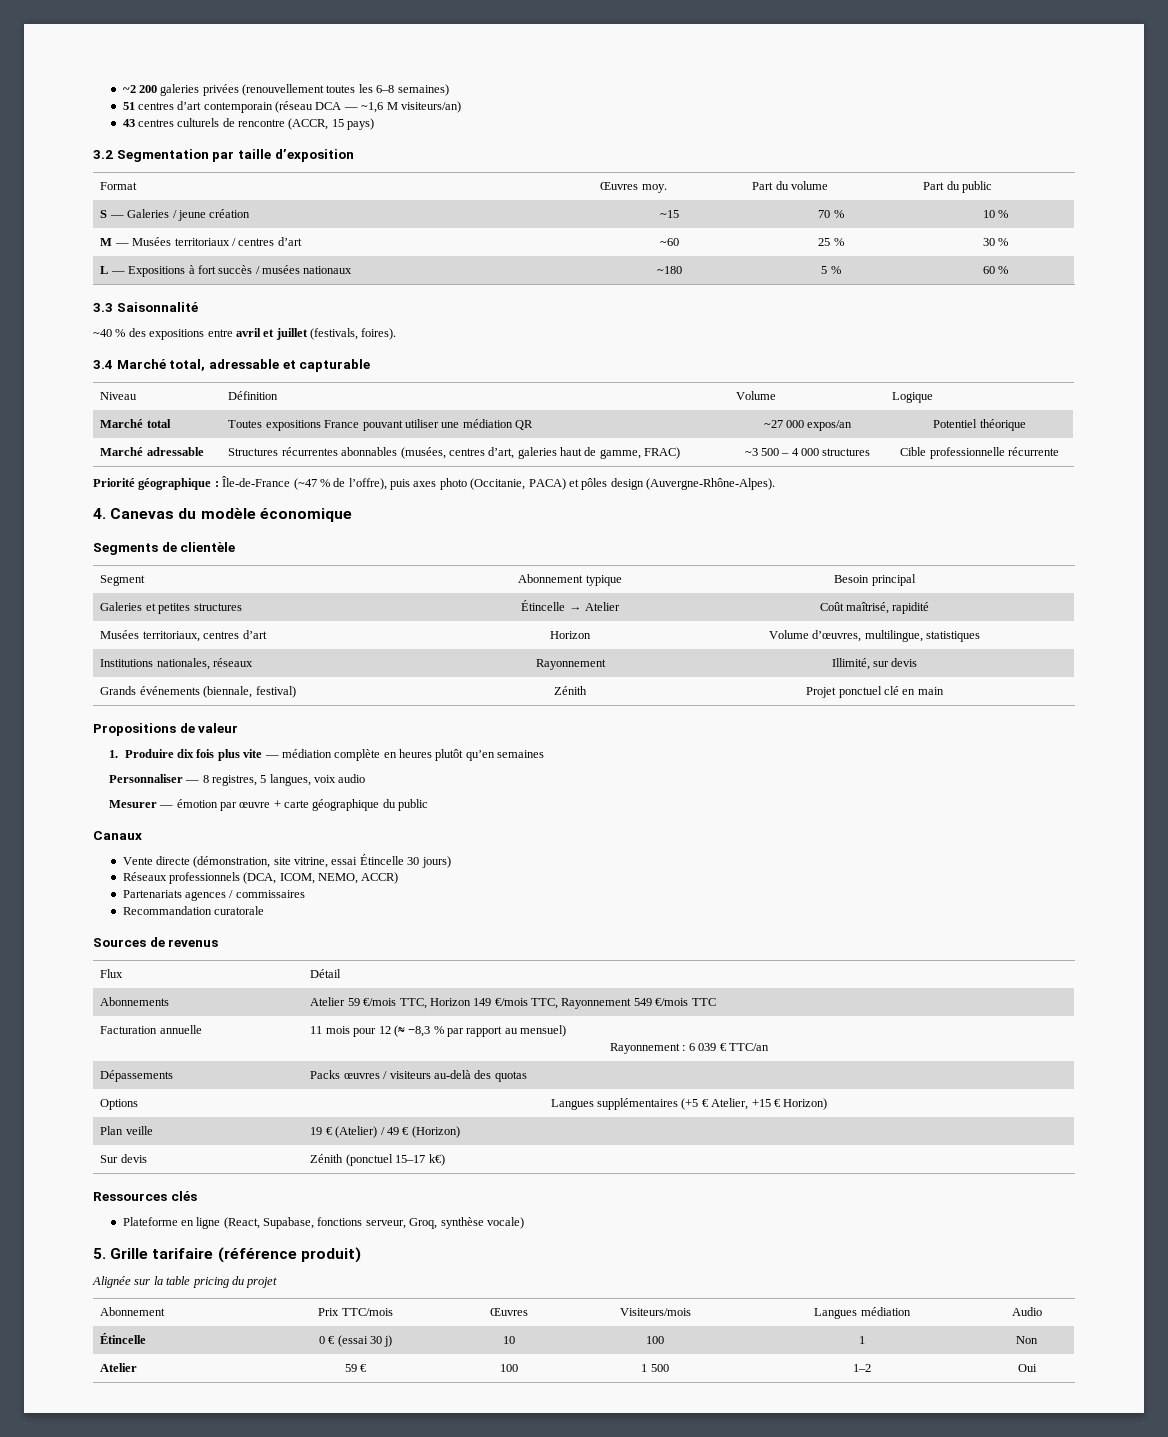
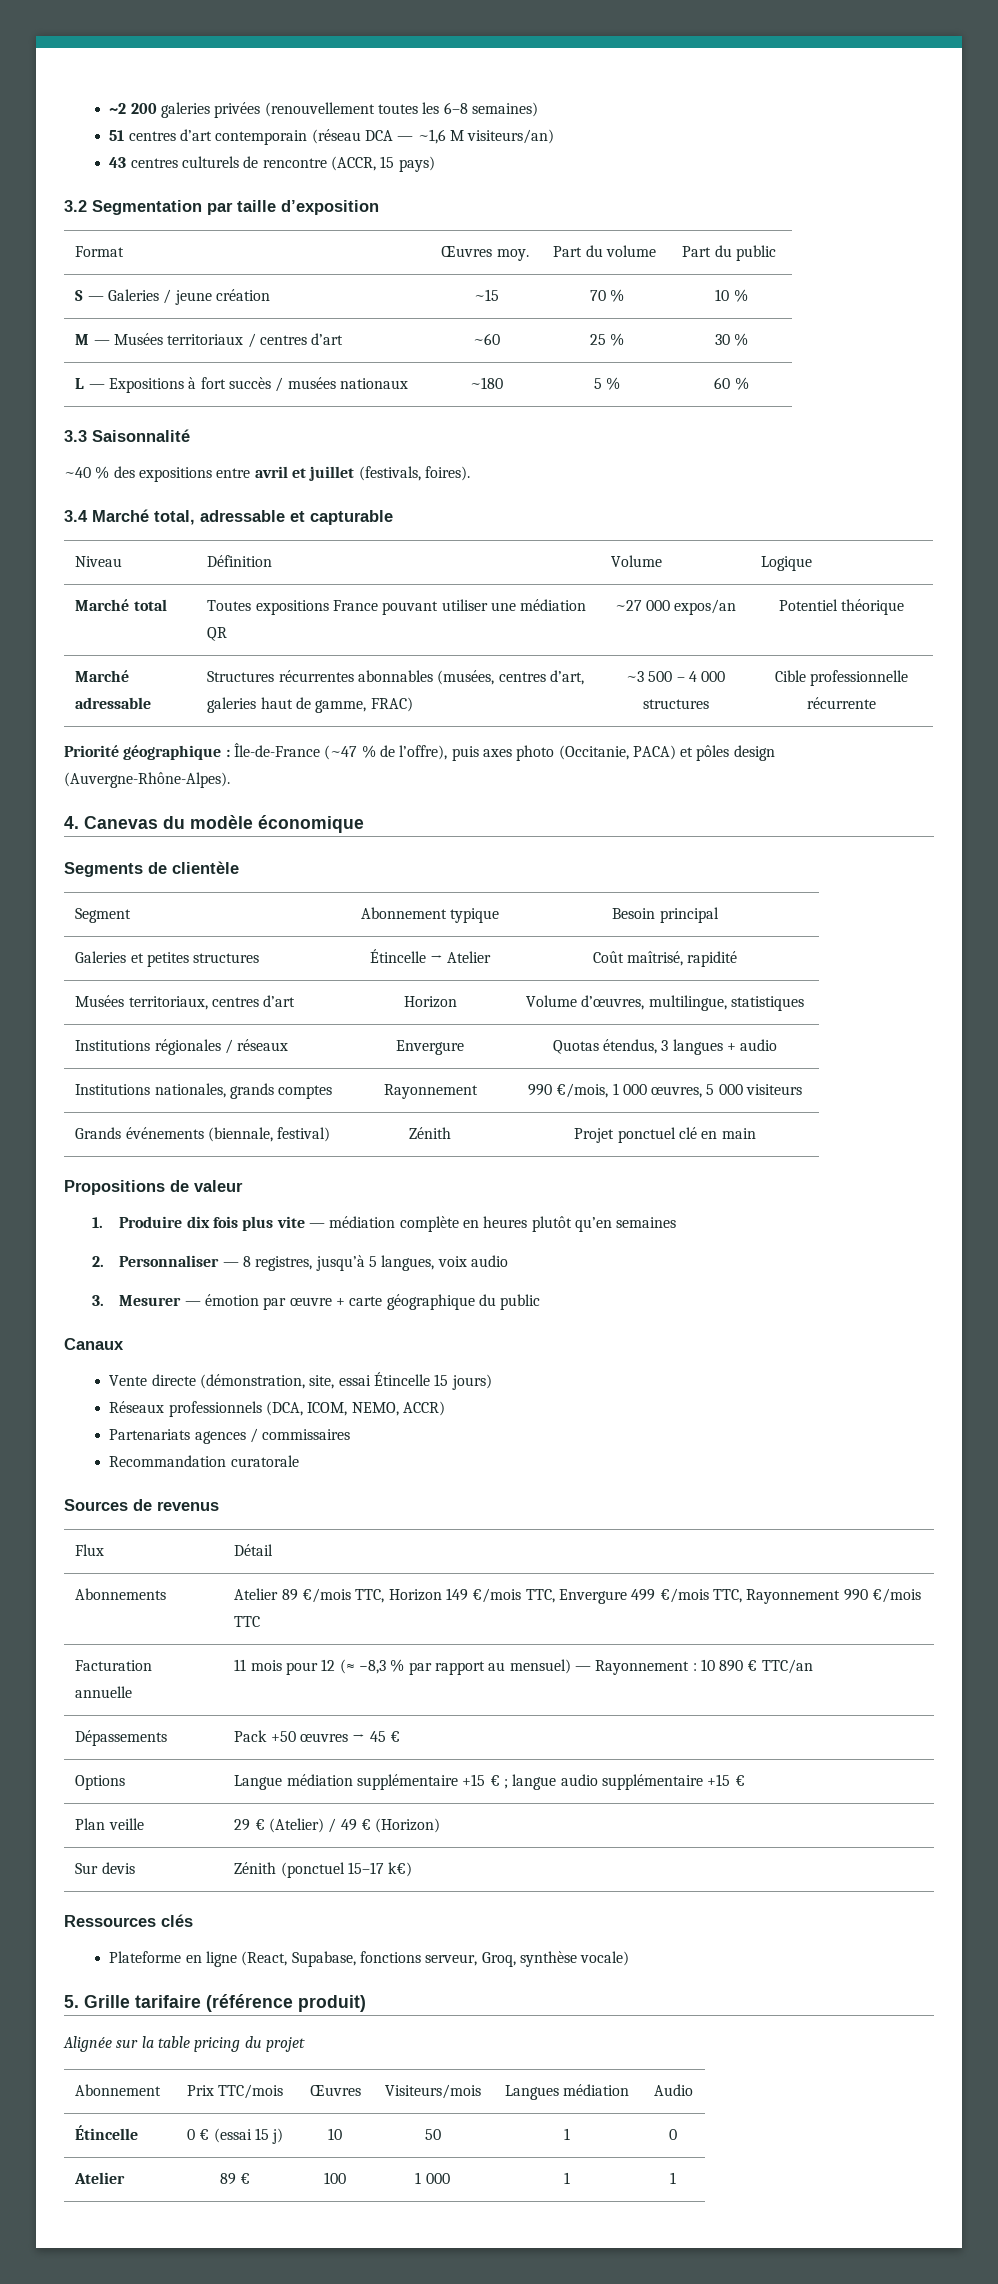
(981, 636) none -> [75,1039,289,1055] [396,1040,464,1055] [552,1039,778,1055] // Institutions régionales / réseaux | Envergure | Quotas étendus, 3 langues + audio
[213,658,254,667] réseaux -> [230,1083,333,1099] grands comptes
[831,658,918,670] Illimité, sur devis -> [527,1083,803,1098] 990 €/mois, 1 000 œuvres, 5 000 visiteurs
(545, 754) none -> [91,1256,104,1267] 2.
(257, 780) none -> [315,1255,365,1271] jusqu’à
(366, 778) none -> [91,1295,104,1306] 3.
[273,857,329,868] site vitrine, -> [309,1375,335,1389] site,
[407,857,420,865] 30 -> [434,1374,449,1386] 15
[347,998,360,1006] 59 -> [281,1589,298,1601] 89
[561,998,652,1009] Rayonnement 549 -> [558,1588,868,1604] Envergure 499 €/mois TTC, Rayonnement 990
(567, 1031) // -> [574,1666,591,1671] —
[688,1043,717,1051] 6 039 -> [700,1659,744,1672] 10 890
[310,1070,527,1082] [100,1099,139,1110] [550,1098,828,1110] Packs œuvres / visiteurs au-delà des quotas // Options | Langues supplémentaires (+5 € Atelier, +15 € Horizon) -> [234,1730,400,1742] [75,1775,126,1790] [234,1774,745,1790] Pack +50 œuvres → 45 € // Options | Langue médiation supplémentaire +15 € ; langue audio supplémentaire +15 €
[310,1127,323,1135] 19 -> [234,1819,251,1831] 29
[369,1336,382,1344] 30 -> [254,2128,269,2140] 15
[646,1336,664,1344] [859,1336,865,1344] [1016,1336,1038,1344] [100,1363,138,1372] [344,1364,357,1372] 100 | 1 | Non // Atelier | 59 -> [424,2129,441,2140] [564,2128,570,2140] [669,2129,677,2140] [74,2172,126,2184] [219,2173,236,2185] 50 | 1 | 0 // Atelier | 89
[650,1364,669,1372] [853,1364,871,1372] [1017,1364,1037,1372] 500 | 1–2 | Oui -> [425,2173,450,2184] [564,2172,570,2184] [670,2172,676,2184] 000 | 1 | 1

